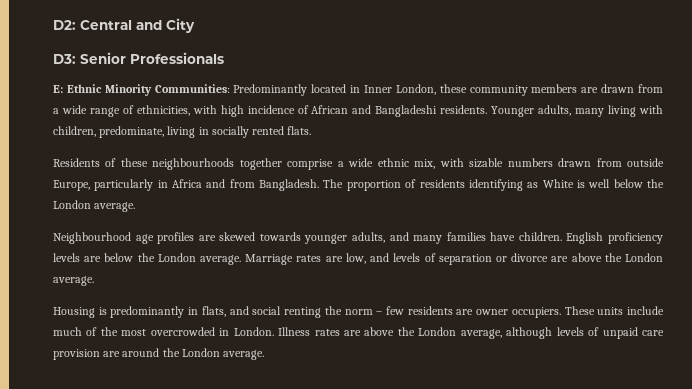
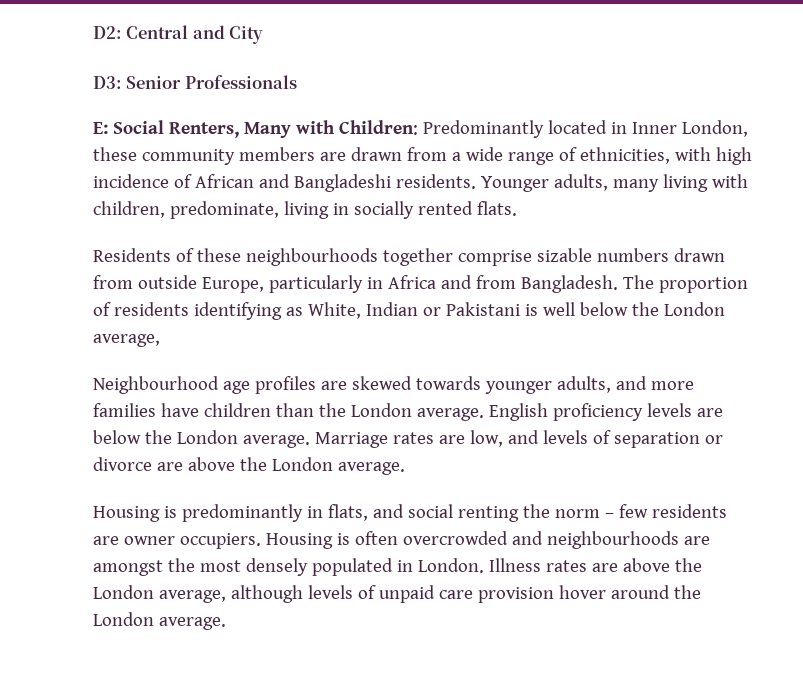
[66,84,230,96] Ethnic Minority Communities: -> [112,120,418,138] Social Renters, Many with Children:
[337,158,464,169] a wide ethnic mix, with -> (532, 258) none
[542,179,574,188] White -> [307,302,520,319] White, Indian or Pakistani
[94,202,136,212] average. -> [93,334,160,347] average,
[413,235,443,244] many -> [650,381,694,390] more
[518,232,562,241] children. -> [203,403,484,421] children than the London average.
[564,306,664,315] [53,327,215,336] These units include much of the most overcrowded -> [265,531,710,549] [93,558,393,576] Housing is often overcrowded and neighbourhoods are amongst the most densely populated
[103,351,121,357] are -> [558,585,606,599] hover

